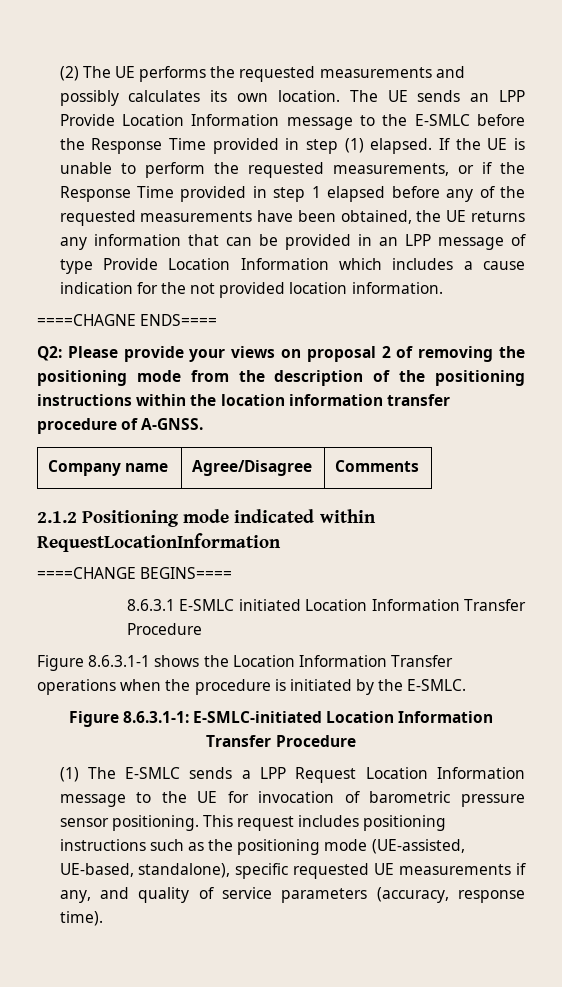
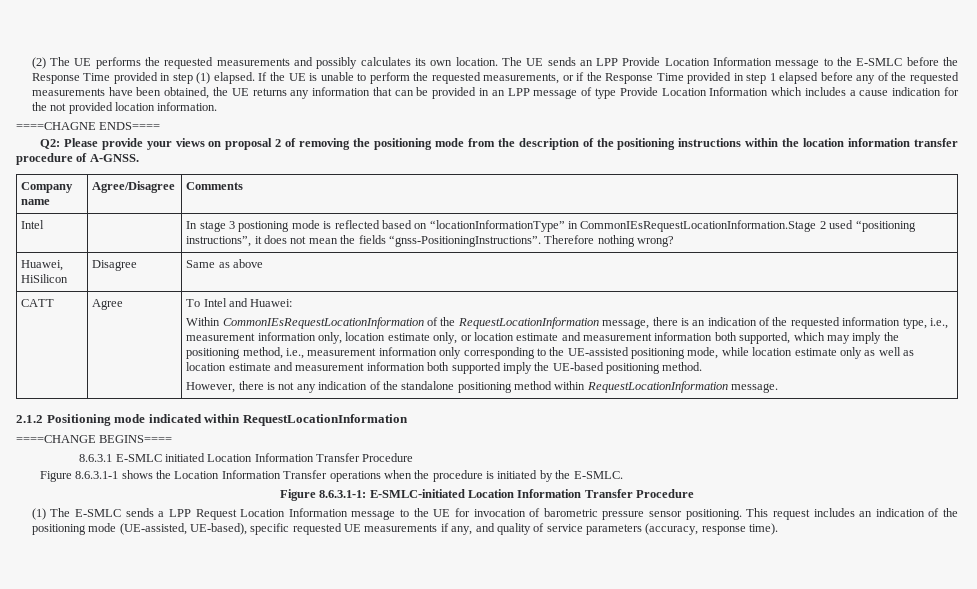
(420, 466) none -> [21,220,45,229] [186,220,916,232] [186,235,675,247] [21,260,64,271] [21,274,69,283] [92,260,138,271] [186,259,264,268] [21,299,55,307] [92,299,124,310] [186,298,293,307] [186,317,948,329] [186,332,899,344] [186,347,915,359] [186,362,703,374] [186,381,779,393] // Intel | | In stage 3 postioning mode is reflected based on “locationInformationType” in CommonIEsRequestLocationInformation.Stage 2 used “positioning instructions”, it does not mean the fields “gnss-PositioningInstructions”. Therefore nothing wrong? // Huawei, HiSilicon | Disagree | Same as above // CATT | Agree | To Intel and Huawei: // Within CommonIEsRequestLocationInformation of the RequestLocationInformation message, there is an indication of the requested information type, i.e., measurement information only, location estimate only, or location estimate and measurement information both supported, which may imply the positioning method, i.e., measurement information only corresponding to the UE-assisted positioning mode, while location estimate only as well as location estimate and measurement information both supported imply the UE-based positioning method. // However, there is not any indication of the standalone positioning method within RequestLocationInformation message.
[363,815,447,831] [59,839,204,851] positioning instructions such as -> [859,508,940,517] an indication of
[59,863,231,878] UE-based, standalone), -> [189,523,247,535] UE-based),

